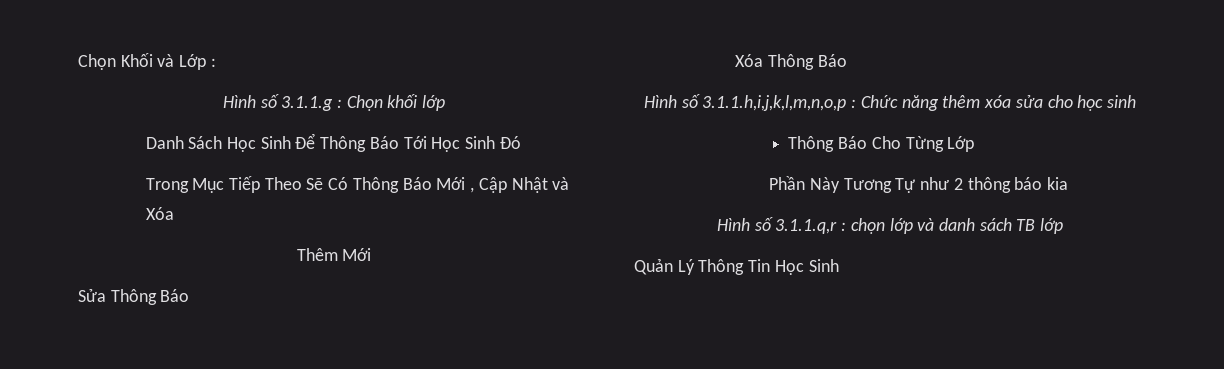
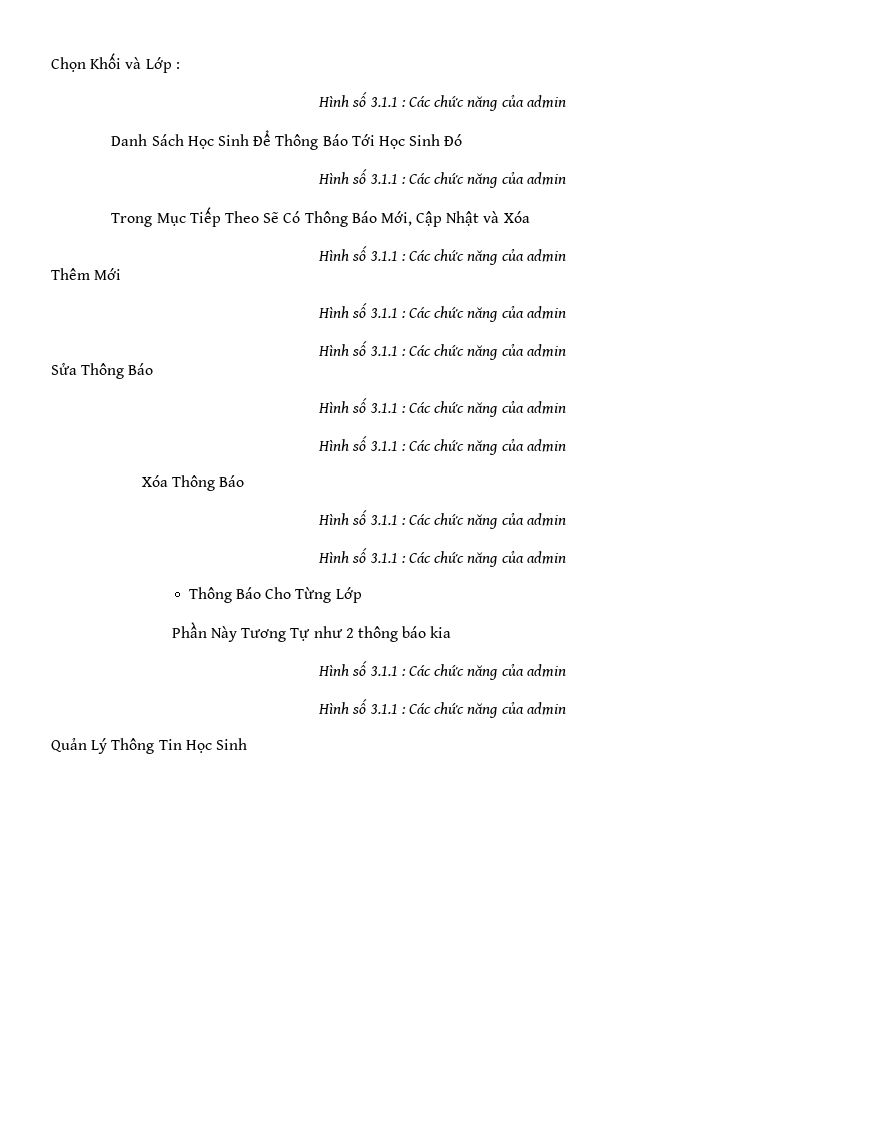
[281,94,446,111] 3.1.1.g : Chọn khối lớp -> [369,95,566,111] 3.1.1 : Các chức năng của admin
(521, 142) none -> [318,169,566,188] // Hình số 3.1.1 : Các chức năng của admin
[436,177,475,193] Mới , -> [380,211,412,226] Mới,
[296,248,372,261] [78,289,190,305] Thêm Mới // Sửa Thông Báo -> [318,246,566,265] [51,268,122,280] [318,303,566,322] [318,341,566,360] [51,363,154,379] [318,398,566,417] [318,436,566,455] Hình số 3.1.1 : Các chức năng của admin // Thêm Mới // Hình số 3.1.1 : Các chức năng của admin // Hình số 3.1.1 : Các chức năng của admin // Sửa Thông Báo // Hình số 3.1.1 : Các chức năng của admin // Hình số 3.1.1 : Các chức năng của admin
[702,95,1136,111] 3.1.1.h,i,j,k,l,m,n,o,p : Chức năng thêm xóa sửa cho học sinh -> [369,513,566,529] [318,548,566,567] 3.1.1 : Các chức năng của admin // Hình số 3.1.1 : Các chức năng của admin
[775,218,1064,234] 3.1.1.q,r : chọn lớp và danh sách TB lớp -> [369,664,566,680] [318,699,566,718] 3.1.1 : Các chức năng của admin // Hình số 3.1.1 : Các chức năng của admin

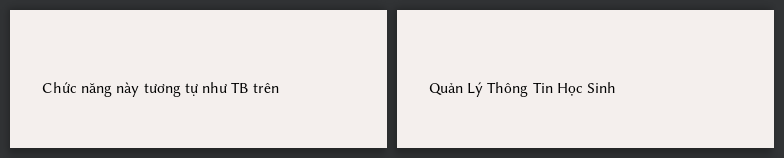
[51,53,180,73] [318,92,566,111] [111,130,463,150] [318,169,566,188] [111,207,530,227] [318,246,566,265] [51,268,122,280] [318,303,566,322] [318,341,566,360] [51,363,154,379] [318,398,566,417] [318,436,566,455] [141,475,245,491] [318,510,566,529] [318,548,566,567] [188,587,362,603] [171,622,452,642] [318,661,566,680] [318,699,566,718] Chọn Khối và Lớp : // Hình số 3.1.1 : Các chức năng của admin // Danh Sách Học Sinh Để Thông Báo Tới Học Sinh Đó // Hình số 3.1.1 : Các chức năng của admin // Trong Mục Tiếp Theo Sẽ Có Thông Báo Mới, Cập Nhật và Xóa // Hình số 3.1.1 : Các chức năng của admin // Thêm Mới // Hình số 3.1.1 : Các chức năng của admin // Hình số 3.1.1 : Các chức năng của admin // Sửa Thông Báo // Hình số 3.1.1 : Các chức năng của admin // Hình số 3.1.1 : Các chức năng của admin // Xóa Thông Báo // Hình số 3.1.1 : Các chức năng của admin // Hình số 3.1.1 : Các chức năng của admin // Thông Báo Cho Từng Lớp // Phần Này Tương Tự như 2 thông báo kia // Hình số 3.1.1 : Các chức năng của admin // Hình số 3.1.1 : Các chức năng của admin -> [42,82,280,97] Chức năng này tương tự như TB trên

